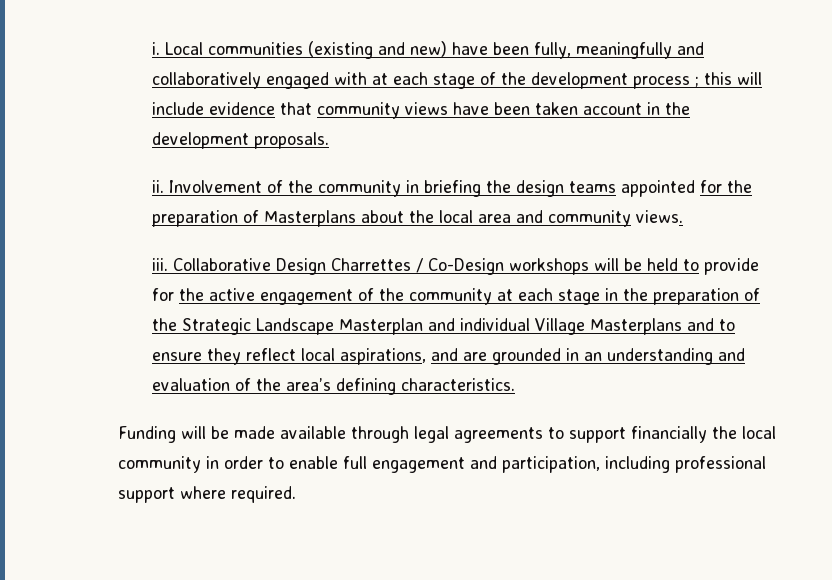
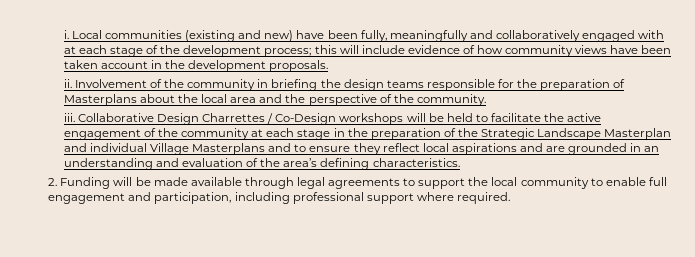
[633,76,700,89] process ; -> [264,48,312,57] process;
[280,102,313,115] that -> [462,45,504,54] of how
[621,180,696,197] appointed -> [426,79,495,91] responsible
[548,210,684,227] community views. -> [285,94,486,106] the perspective of the community.
[704,258,760,275] [152,288,175,301] provide for -> [490,113,541,122] facilitate
[340,348,427,365] aspirations, -> [451,143,517,155] aspirations
(516, 384) none -> [48,178,58,186] 2.
[631,426,708,443] financially -> (466, 183) none
[206,456,264,469] in order -> (589, 183) none

